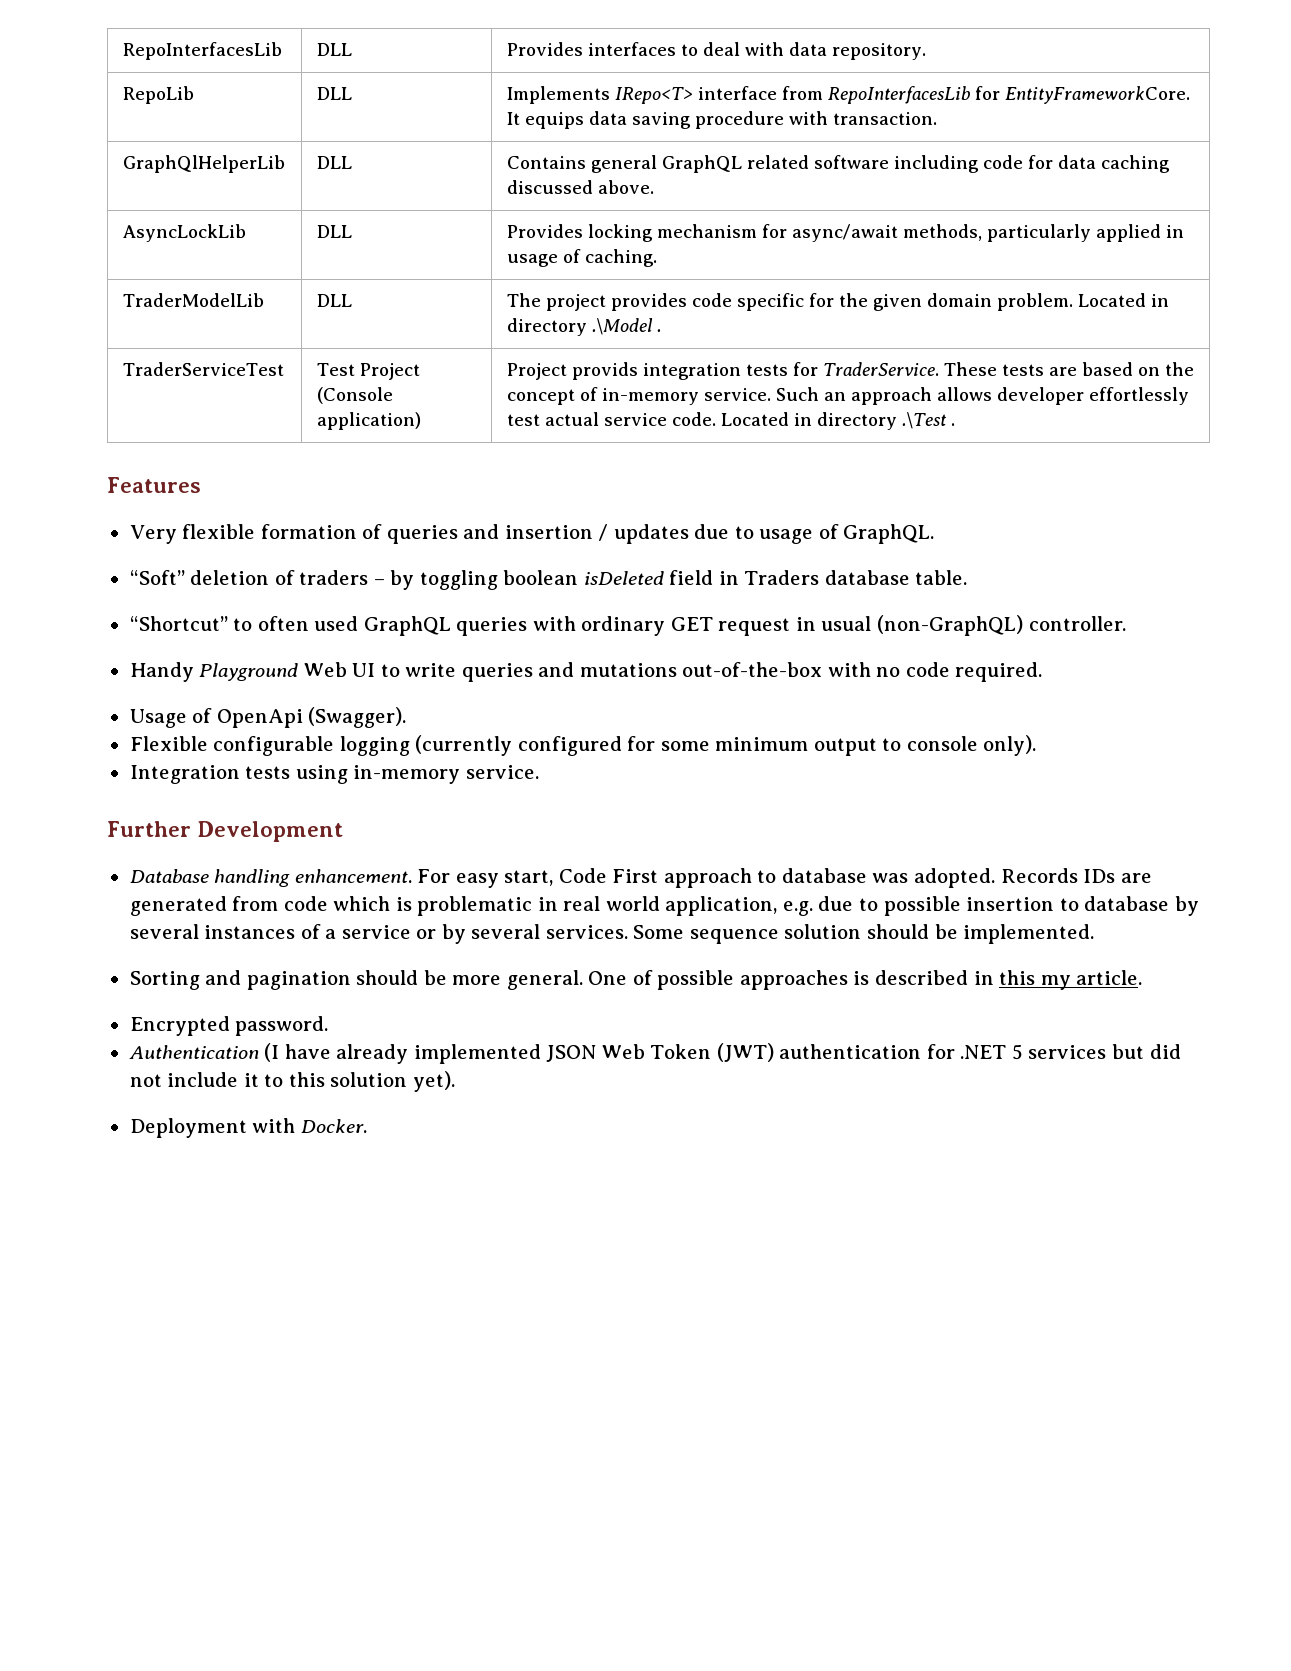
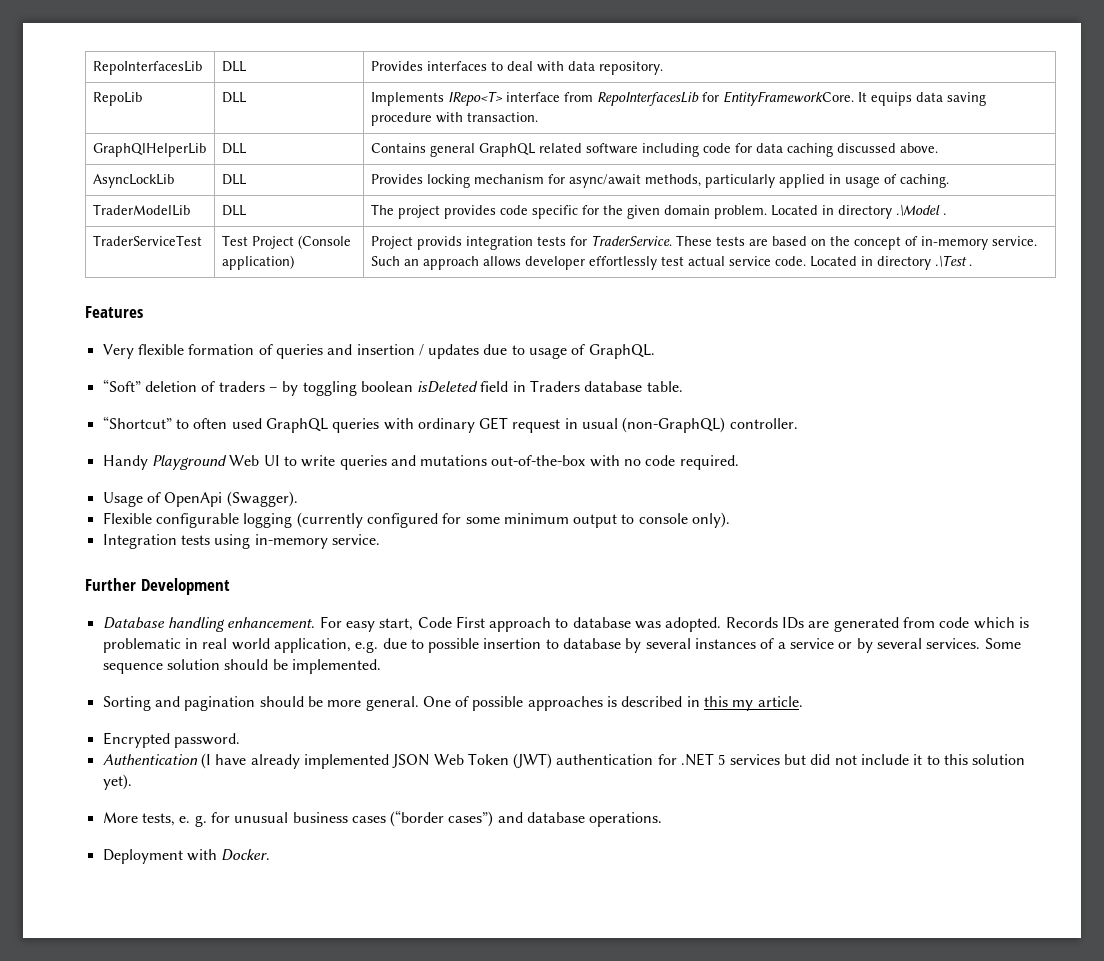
(455, 1081) none -> [102,810,663,827] // More tests, e. g. for unusual business cases (“border cases”) and database operations.

